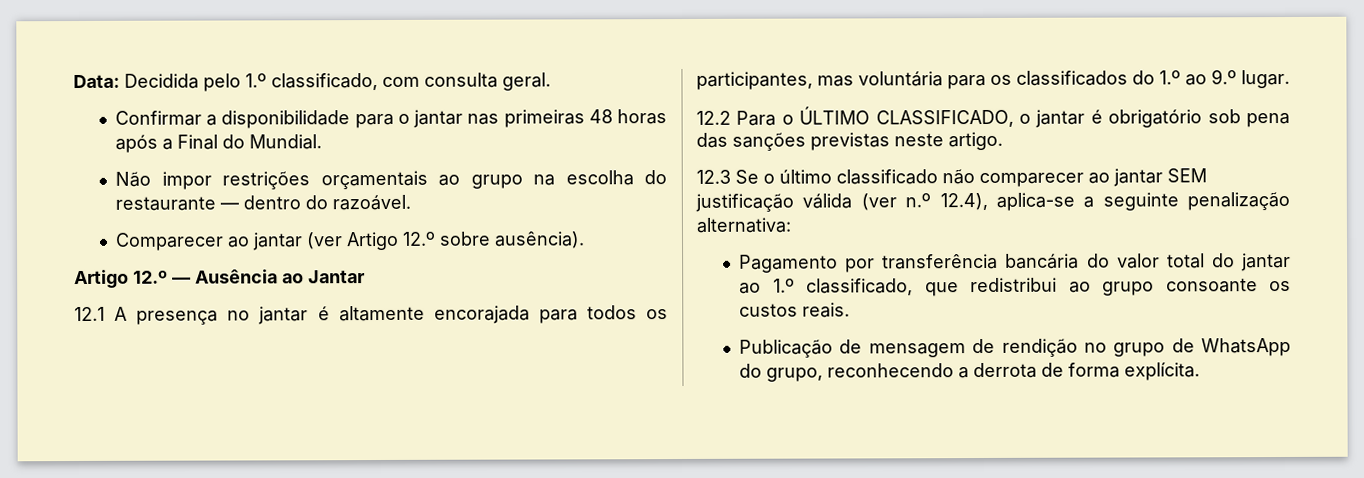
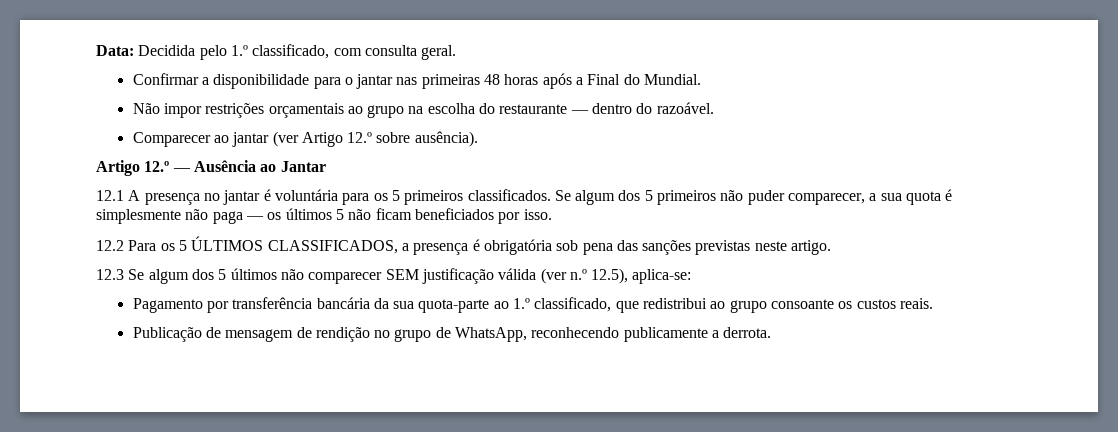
[338,305,668,324] [696,69,1290,90] [696,106,1203,128] altamente encorajada para todos os participantes, mas voluntária para os classificados do 1.º ao 9.º lugar. // 12.2 Para o ÚLTIMO CLASSIFICADO, o jantar é obrigatório -> [274,189,953,205] [96,208,552,224] [96,236,552,255] voluntária para os 5 primeiros classificados. Se algum dos 5 primeiros não puder comparecer, a sua quota é simplesmente não paga — os últimos 5 não ficam beneficiados por isso. // 12.2 Para os 5 ÚLTIMOS CLASSIFICADOS, a presença é obrigatória
[763,168,1163,188] o último classificado não comparecer ao jantar -> [148,268,383,284] algum dos 5 últimos não comparecer
[939,191,1290,211] [696,217,791,233] 12.4), aplica-se a seguinte penalização alternativa: -> [591,268,692,284] 12.5), aplica-se:
[1086,252,1291,272] do valor total do jantar -> [373,298,490,313] da sua quota-parte
[1201,337,1291,357] [739,362,1201,382] WhatsApp do grupo, reconhecendo a derrota de forma explícita. -> [455,327,772,342] WhatsApp, reconhecendo publicamente a derrota.

